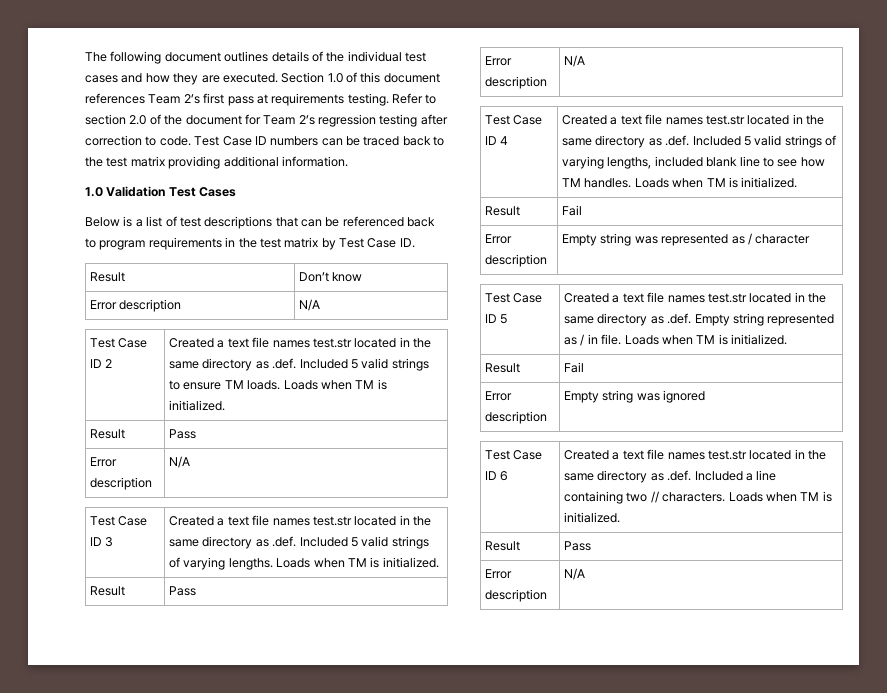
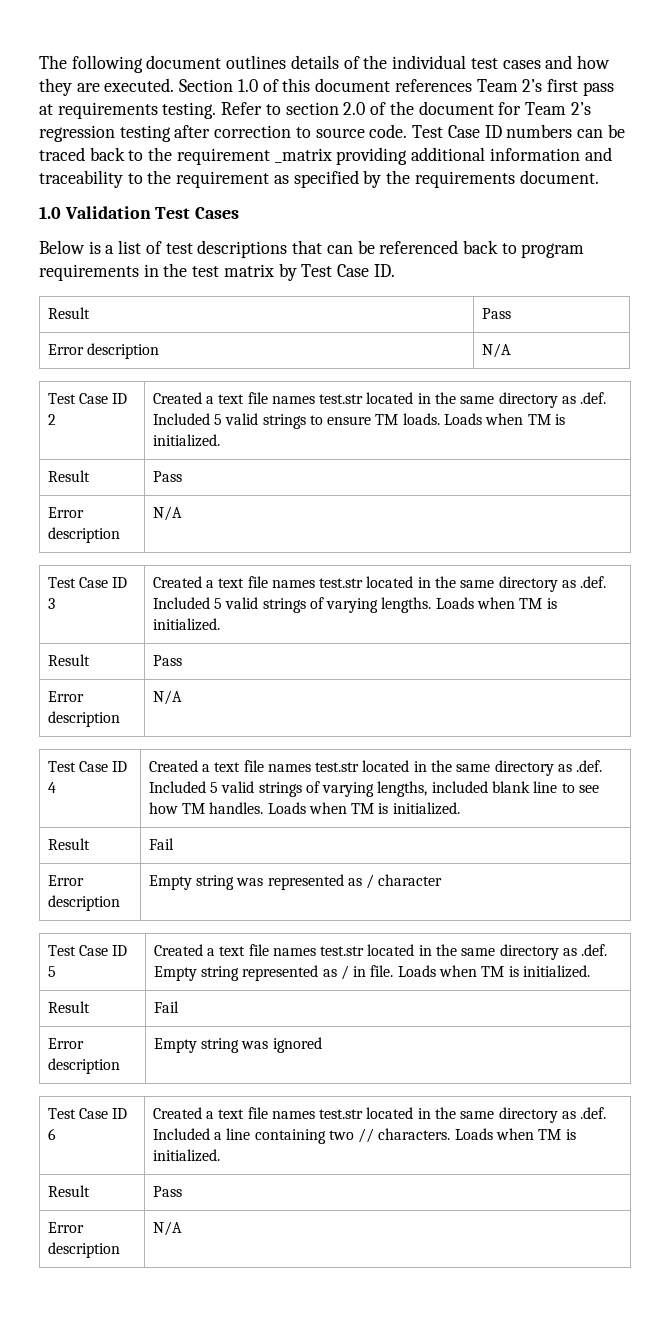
(157, 141) none -> [315,128,365,138] source
[106,156,348,169] test matrix providing additional information. -> [176,147,612,165] [39,170,599,188] requirement _matrix providing additional information and traceability to the requirement as specified by the requirements document.
[299,272,363,282] Don’t know -> [481,308,511,319] Pass

